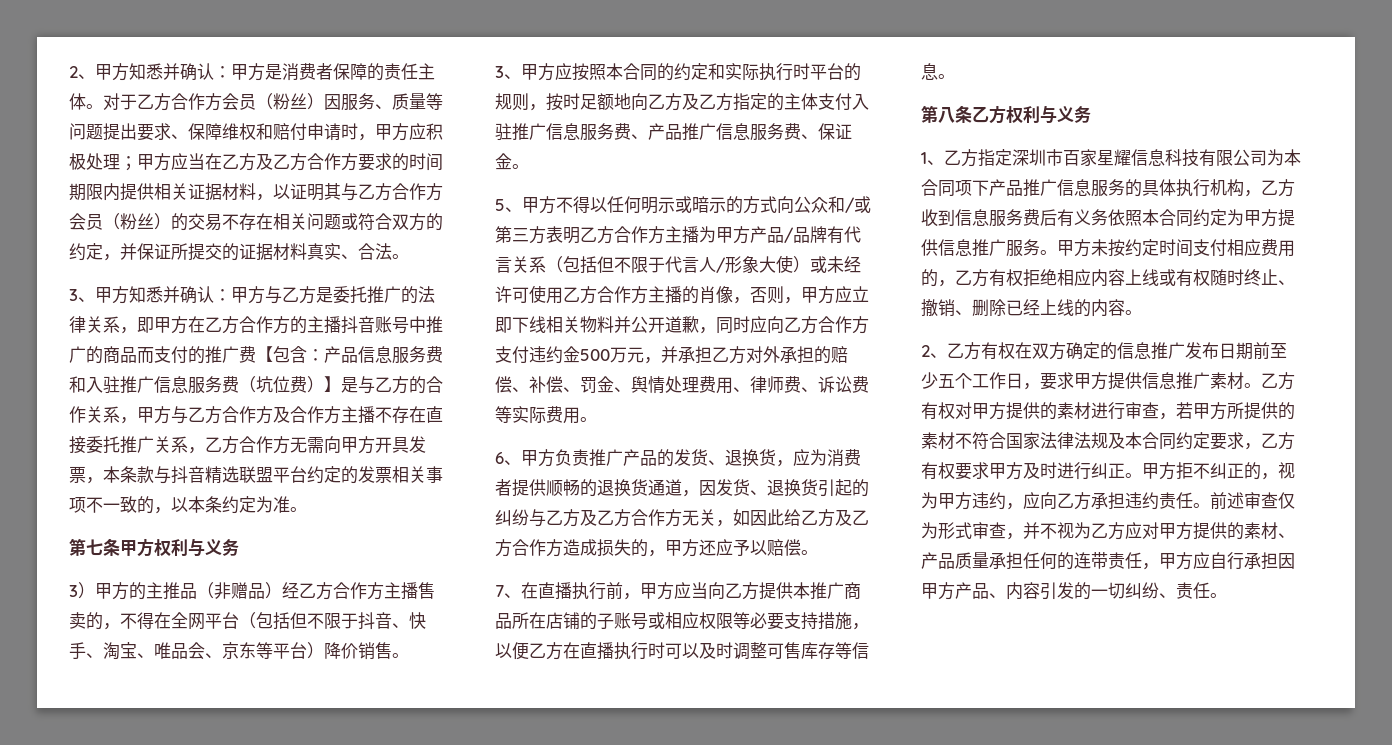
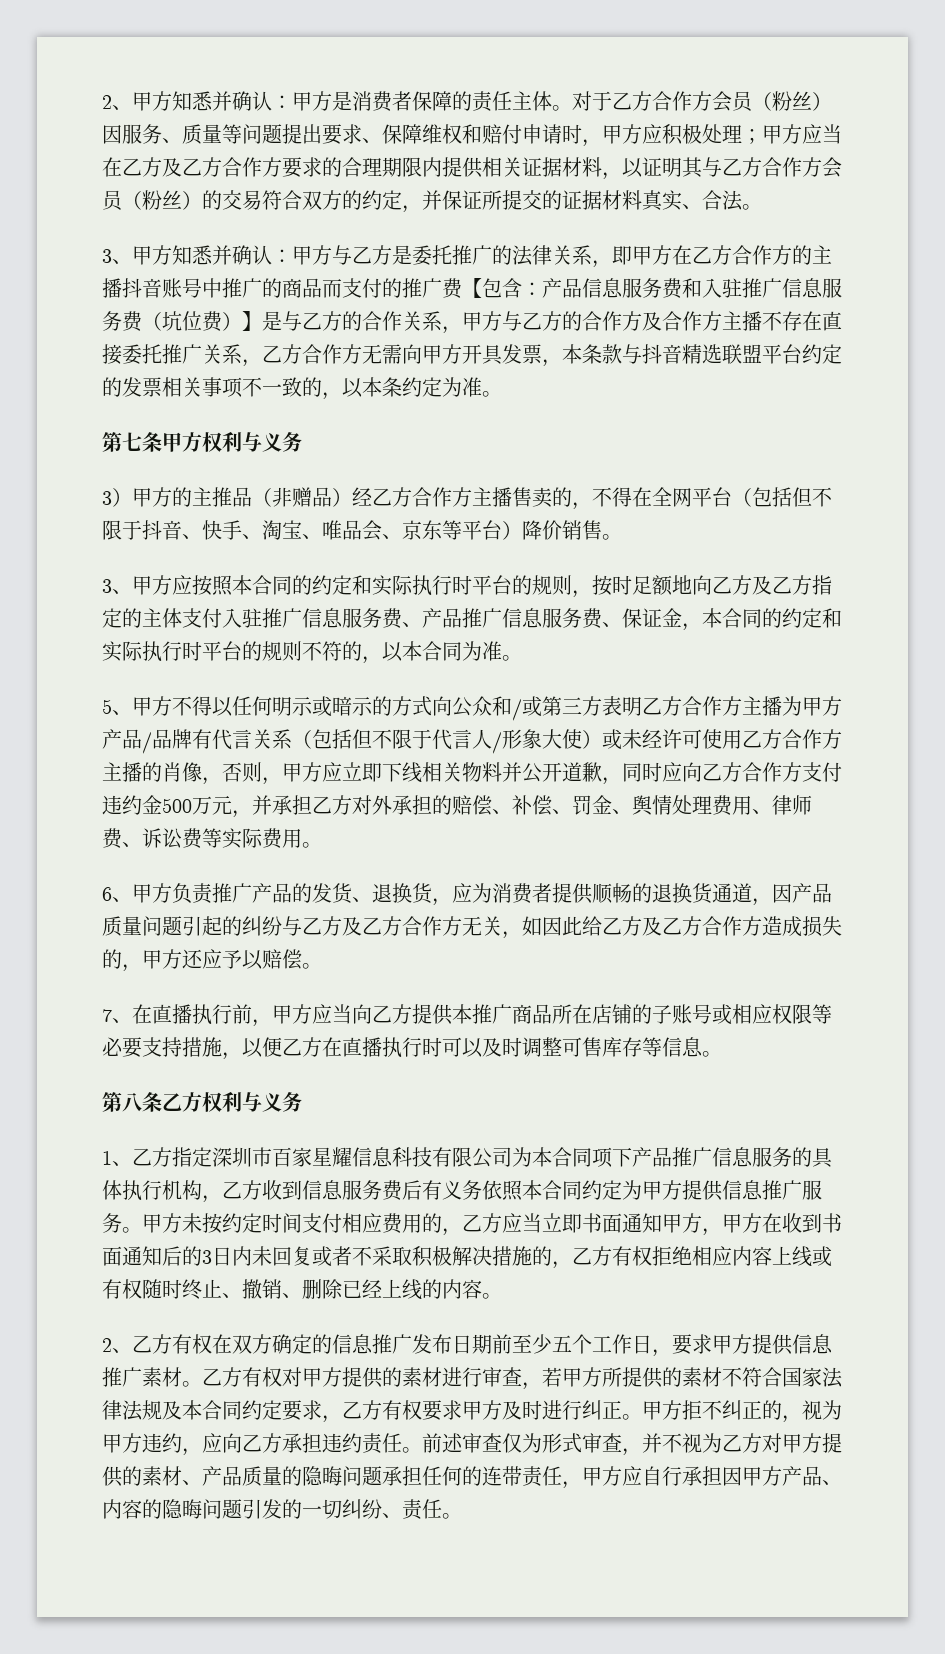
[409,153,443,171] 时间 -> [342,157,382,177] 合理
[222,213,358,230] 不存在相关问题或 -> (262, 200) none
(222, 415) none -> [562,311,582,331] 的
(512, 161) none -> [682,608,842,631] [102,641,502,664] ，本合同的约定和实际执行时平台的规则不符的，以本合同为准
[716,479,818,497] 发货、退换货 -> [792,883,832,903] [102,916,182,936] 产品质量问题
(989, 278) none -> [502,1213,842,1236] [102,1246,612,1269] 应当立即书面通知甲方，甲方在收到书面通知后的3日内未回复或者不采取积极解决措施的，乙方
[1125,522,1142,539] 应 -> (762, 1443) none
(989, 560) none -> [282,1466,382,1486] 的隐晦问题
(1040, 590) none -> [142,1499,242,1519] 的隐晦问题

